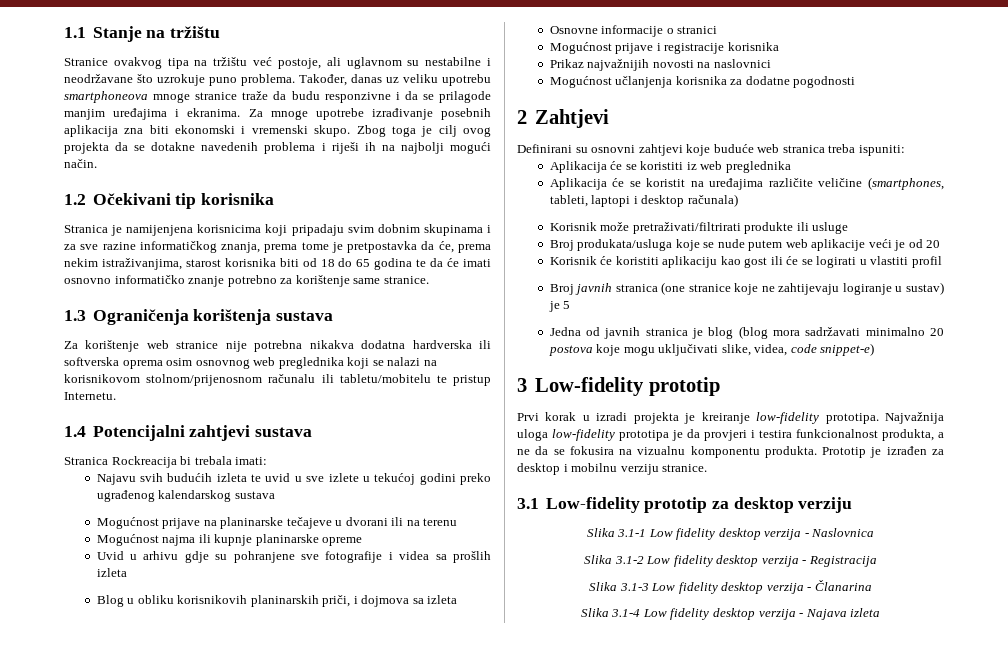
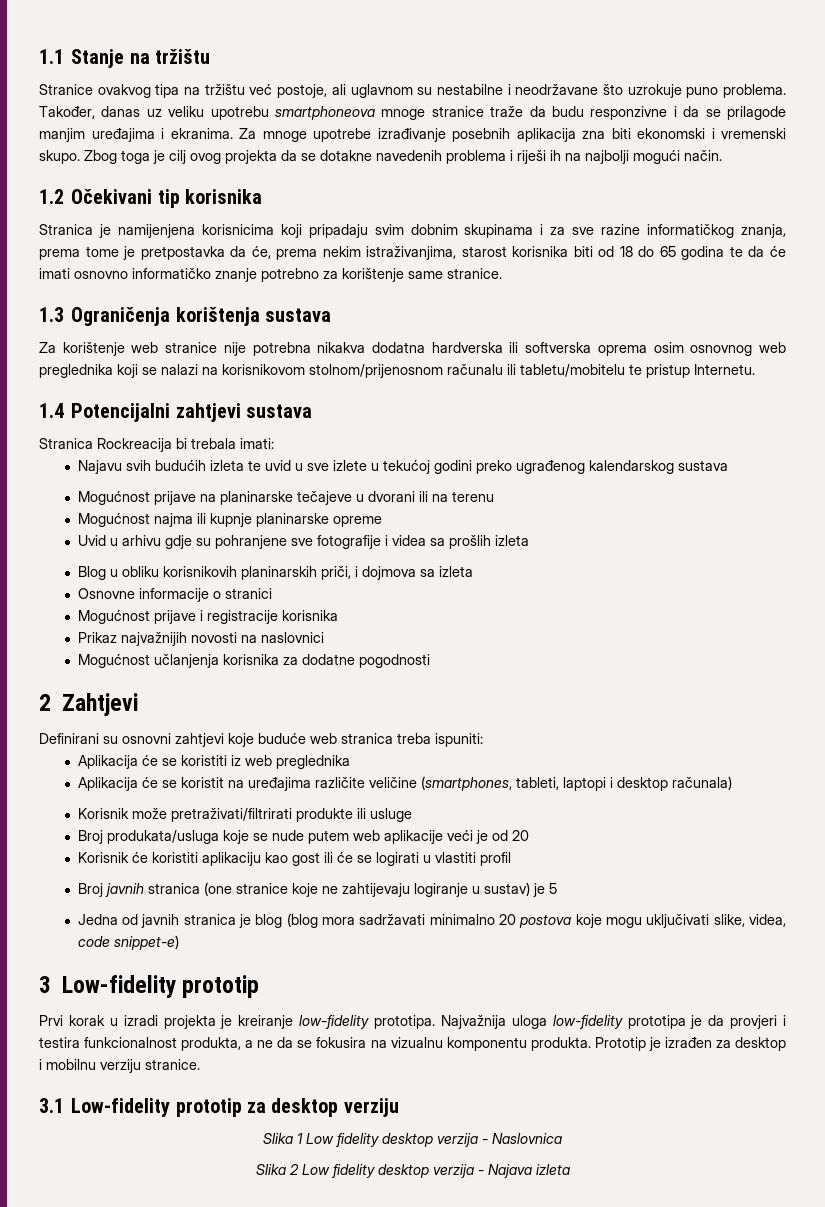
[617,529,647,537] 3.1-1 -> [297,1133,303,1144] 1
[614,555,877,567] [589,580,872,594] [580,608,641,617] 3.1-2 Low fidelity desktop verzija - Registracija // Slika 3.1-3 Low fidelity desktop verzija - Članarina // Slika 3.1-4 -> [288,1164,299,1175] 2

